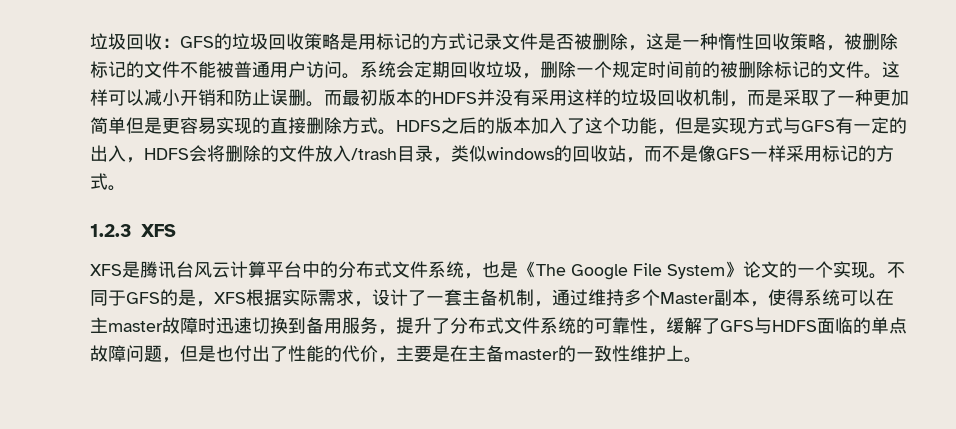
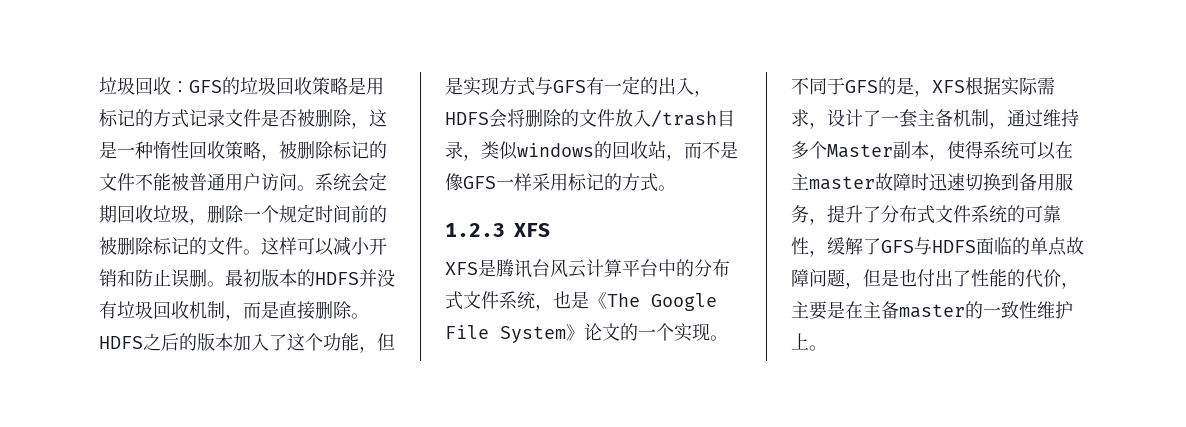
[324,90,342,106] 而 -> (225, 284) none
[531,89,621,106] 采用这样的 -> (117, 310) none
[783,89,909,106] [90,117,270,134] 采取了一种更加简单但是更容易实现的 -> (279, 310) none
[342,117,378,134] 方式 -> (352, 310) none

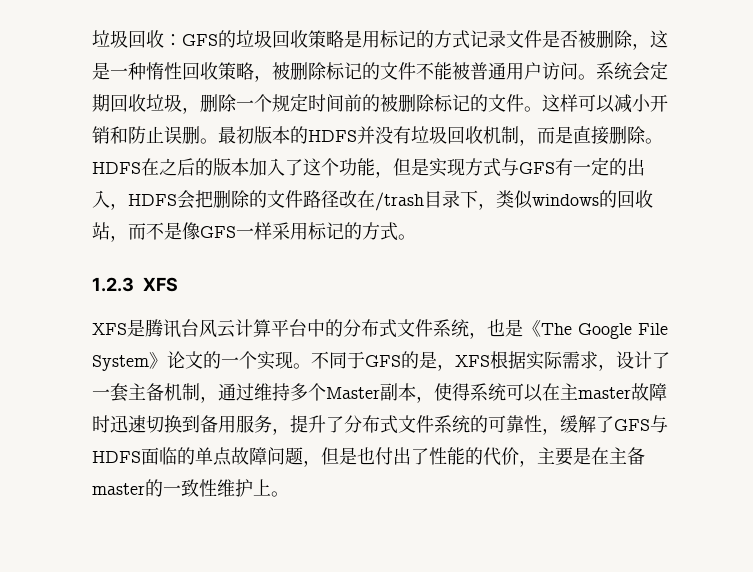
(143, 342) none -> [141,158,159,176] 在
[507,109,525,127] 将 -> [195,190,213,208] 把
[615,109,651,127] 放入 -> [303,190,375,208] 路径改在
(463, 150) none -> [460,190,478,208] 下

